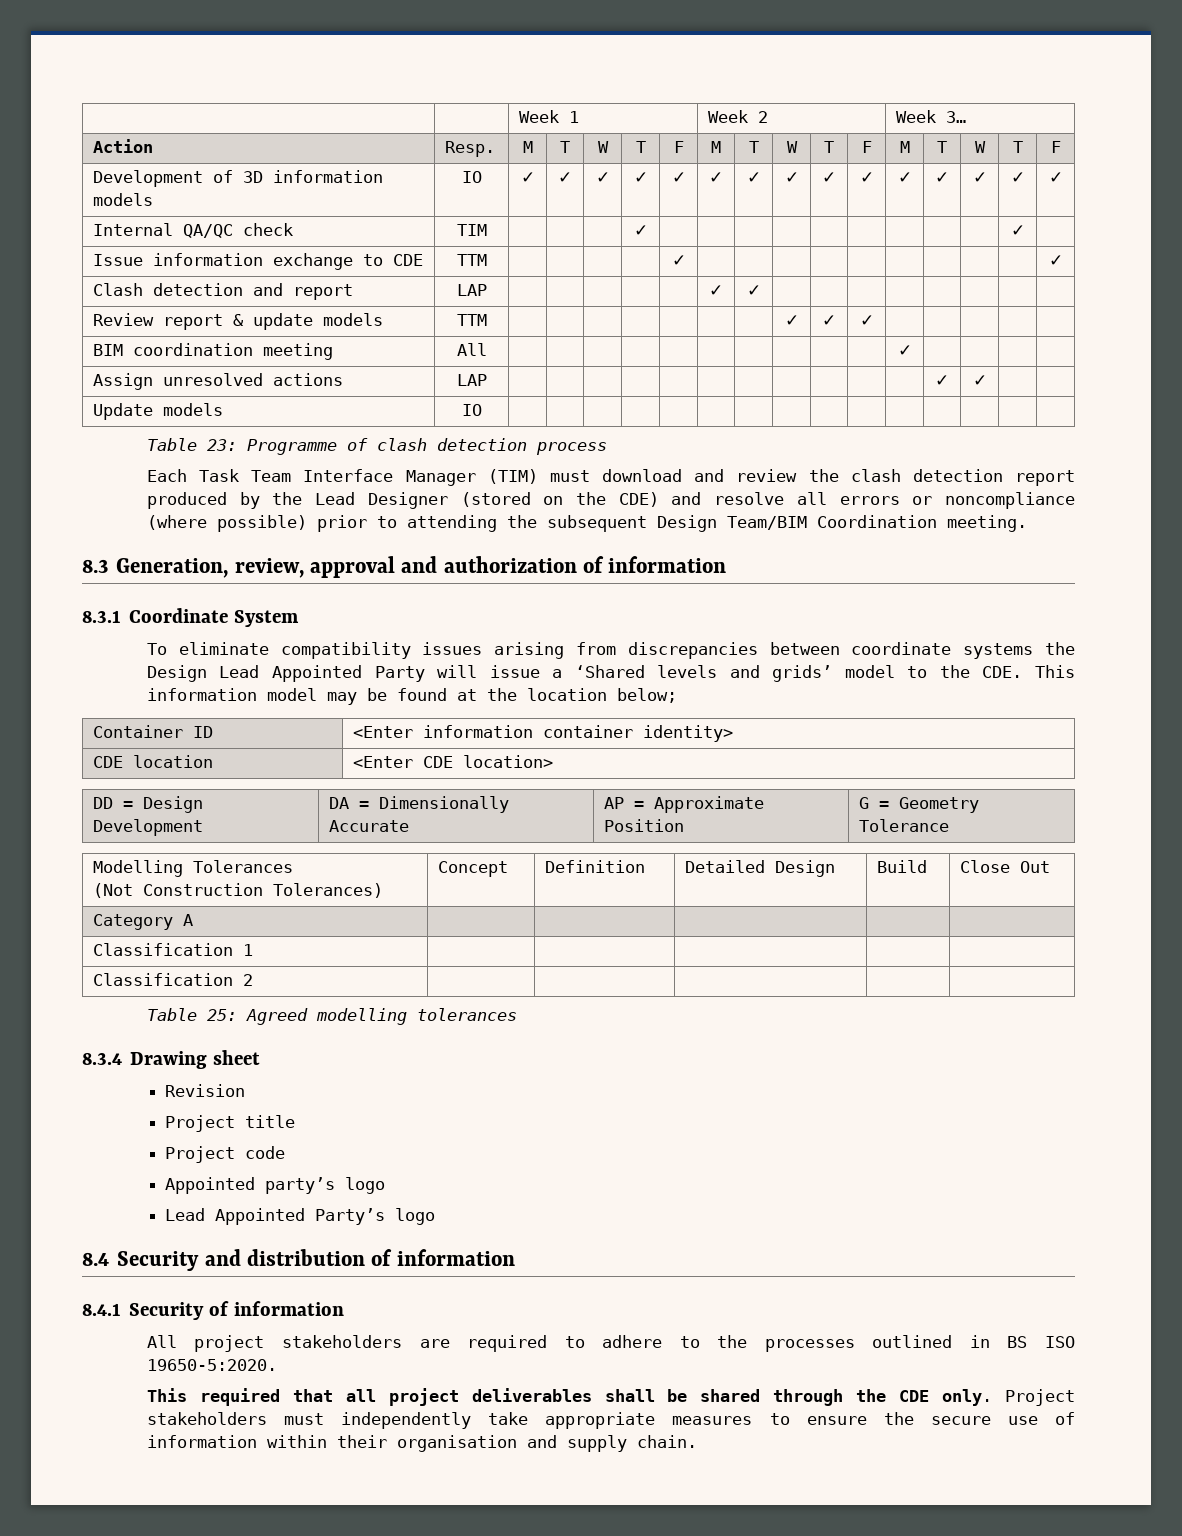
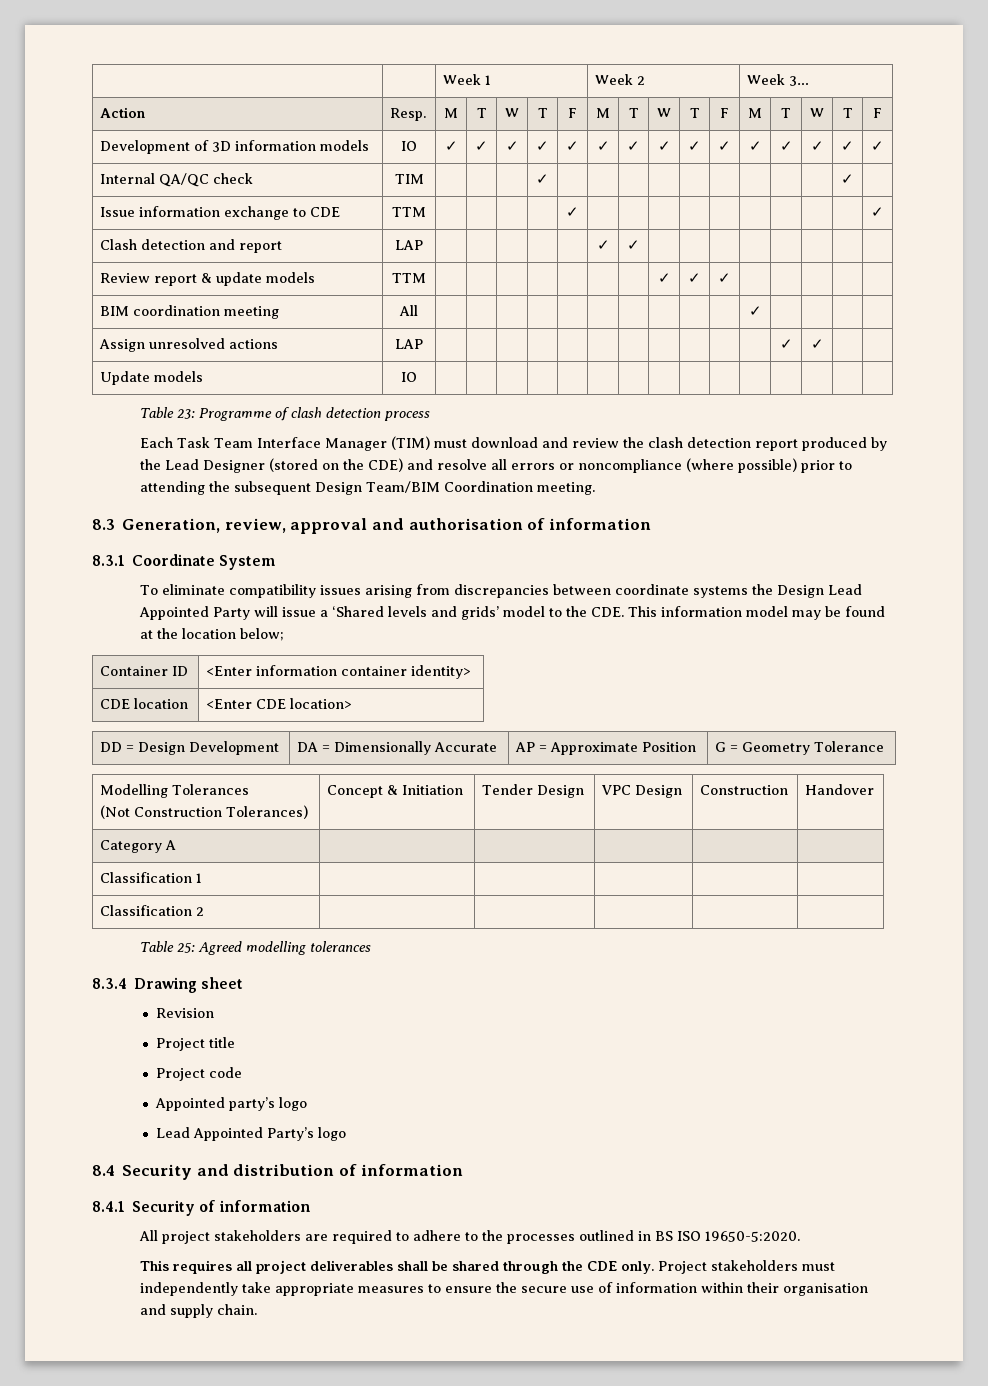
[443,556,577,573] authorization -> [408,518,523,530] authorisation
[545,860,646,873] [685,860,836,877] [877,860,928,873] [960,860,1051,873] | Definition | Detailed Design | Build | Close Out -> [387,785,464,795] [482,784,585,798] [601,785,683,798] [700,785,789,795] [805,784,875,795] & Initiation | Tender Design | VPC Design | Construction | Handover
[199,1388,333,1406] required that -> [172,1260,232,1274] requires

